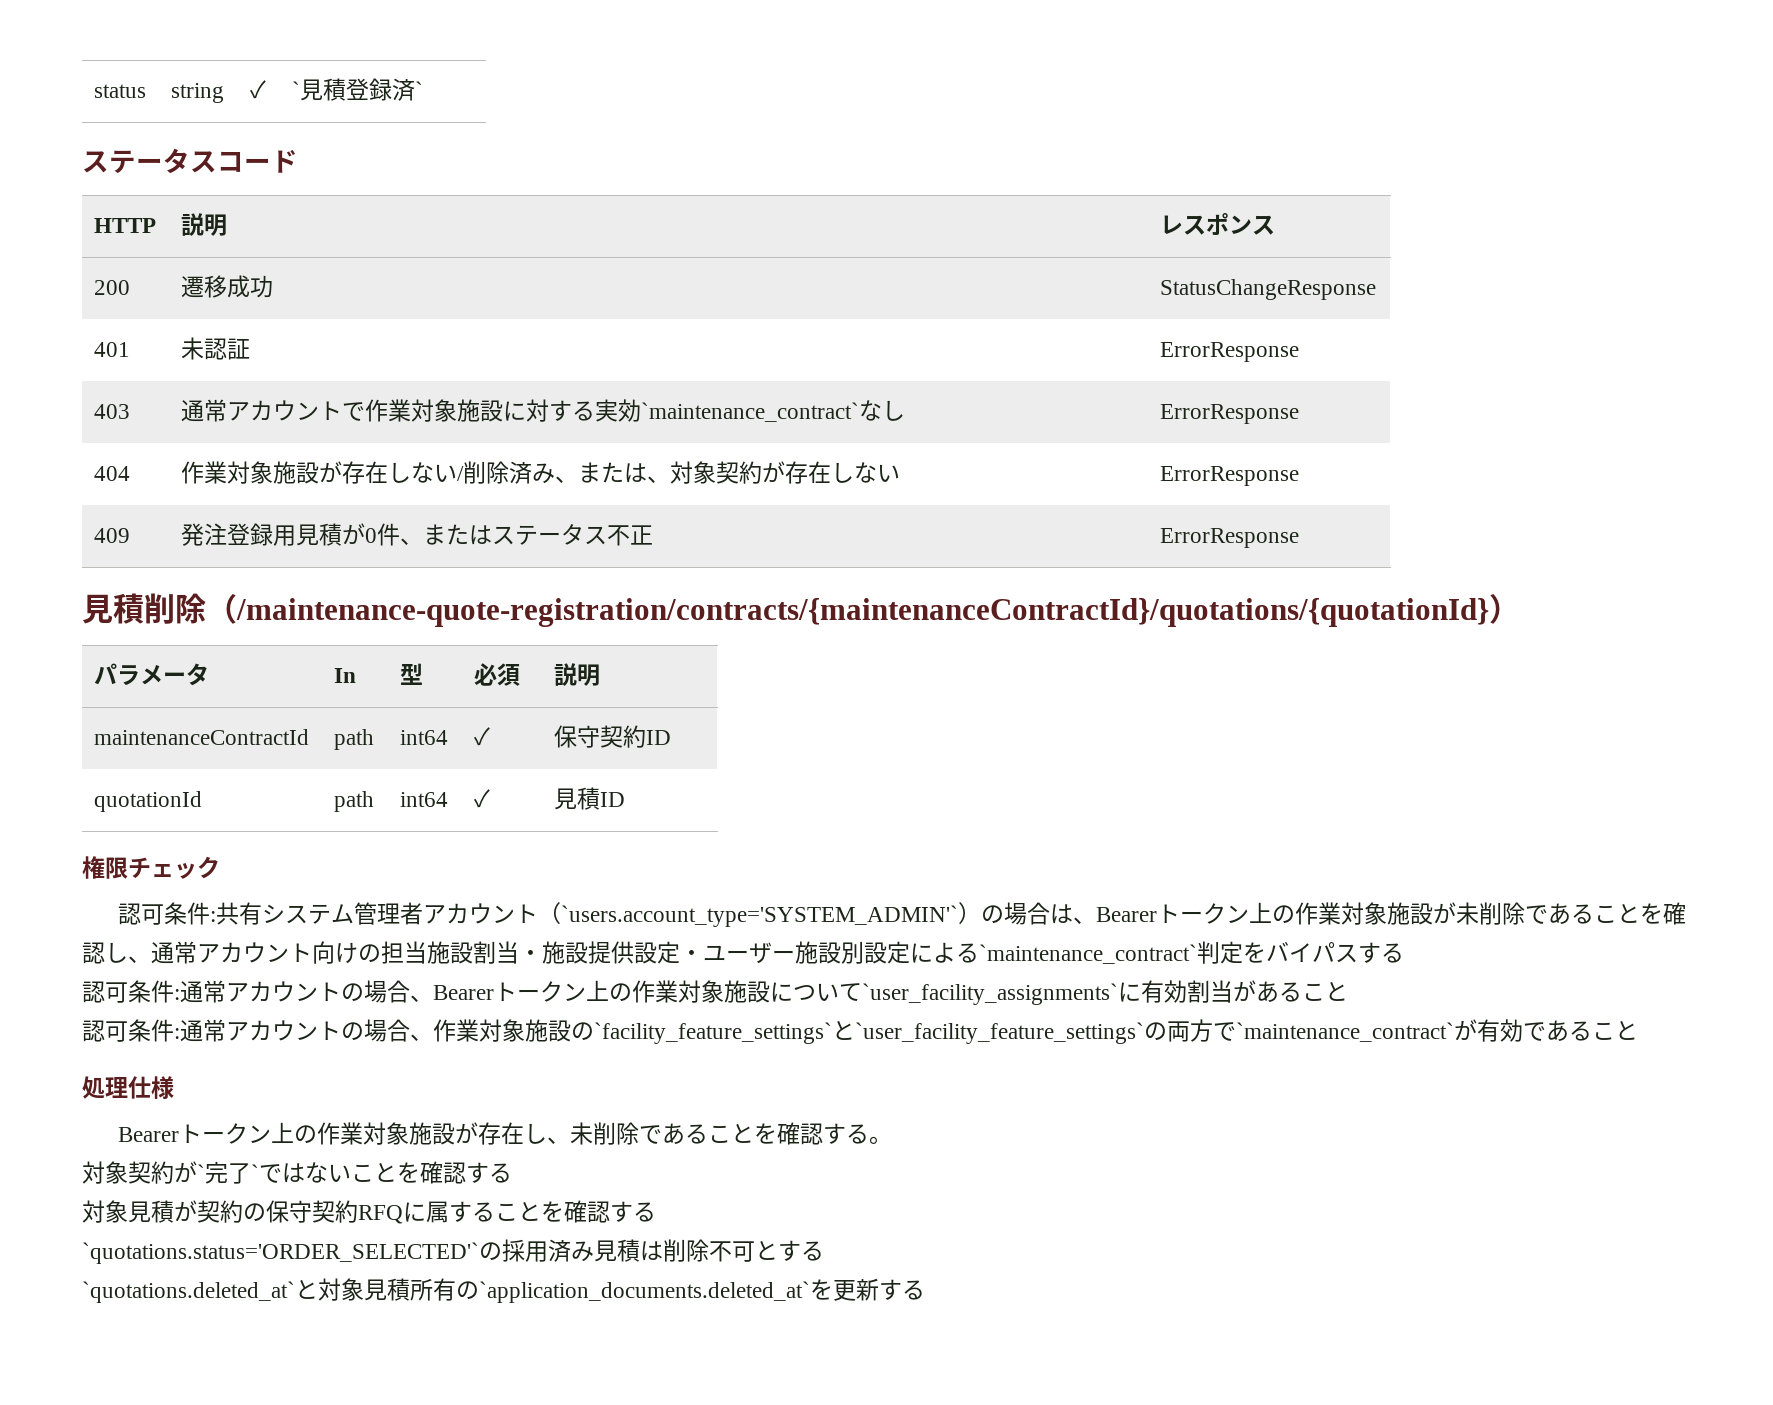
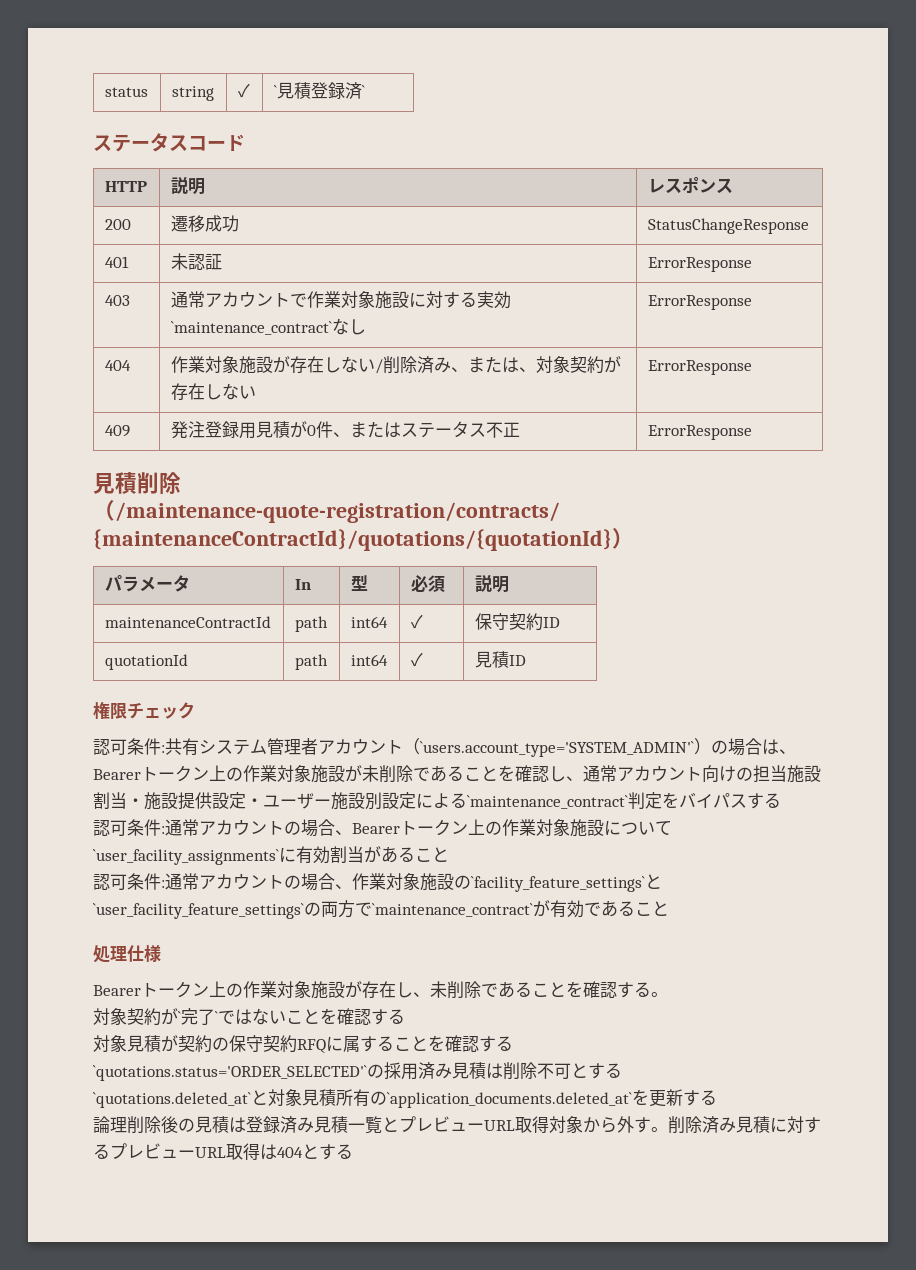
(925, 1290) none -> [93,1116,821,1134] [93,1143,353,1160] // 論理削除後の見積は登録済み見積一覧とプレビューURL取得対象から外す。削除済み見積に対するプレビューURL取得は404とする

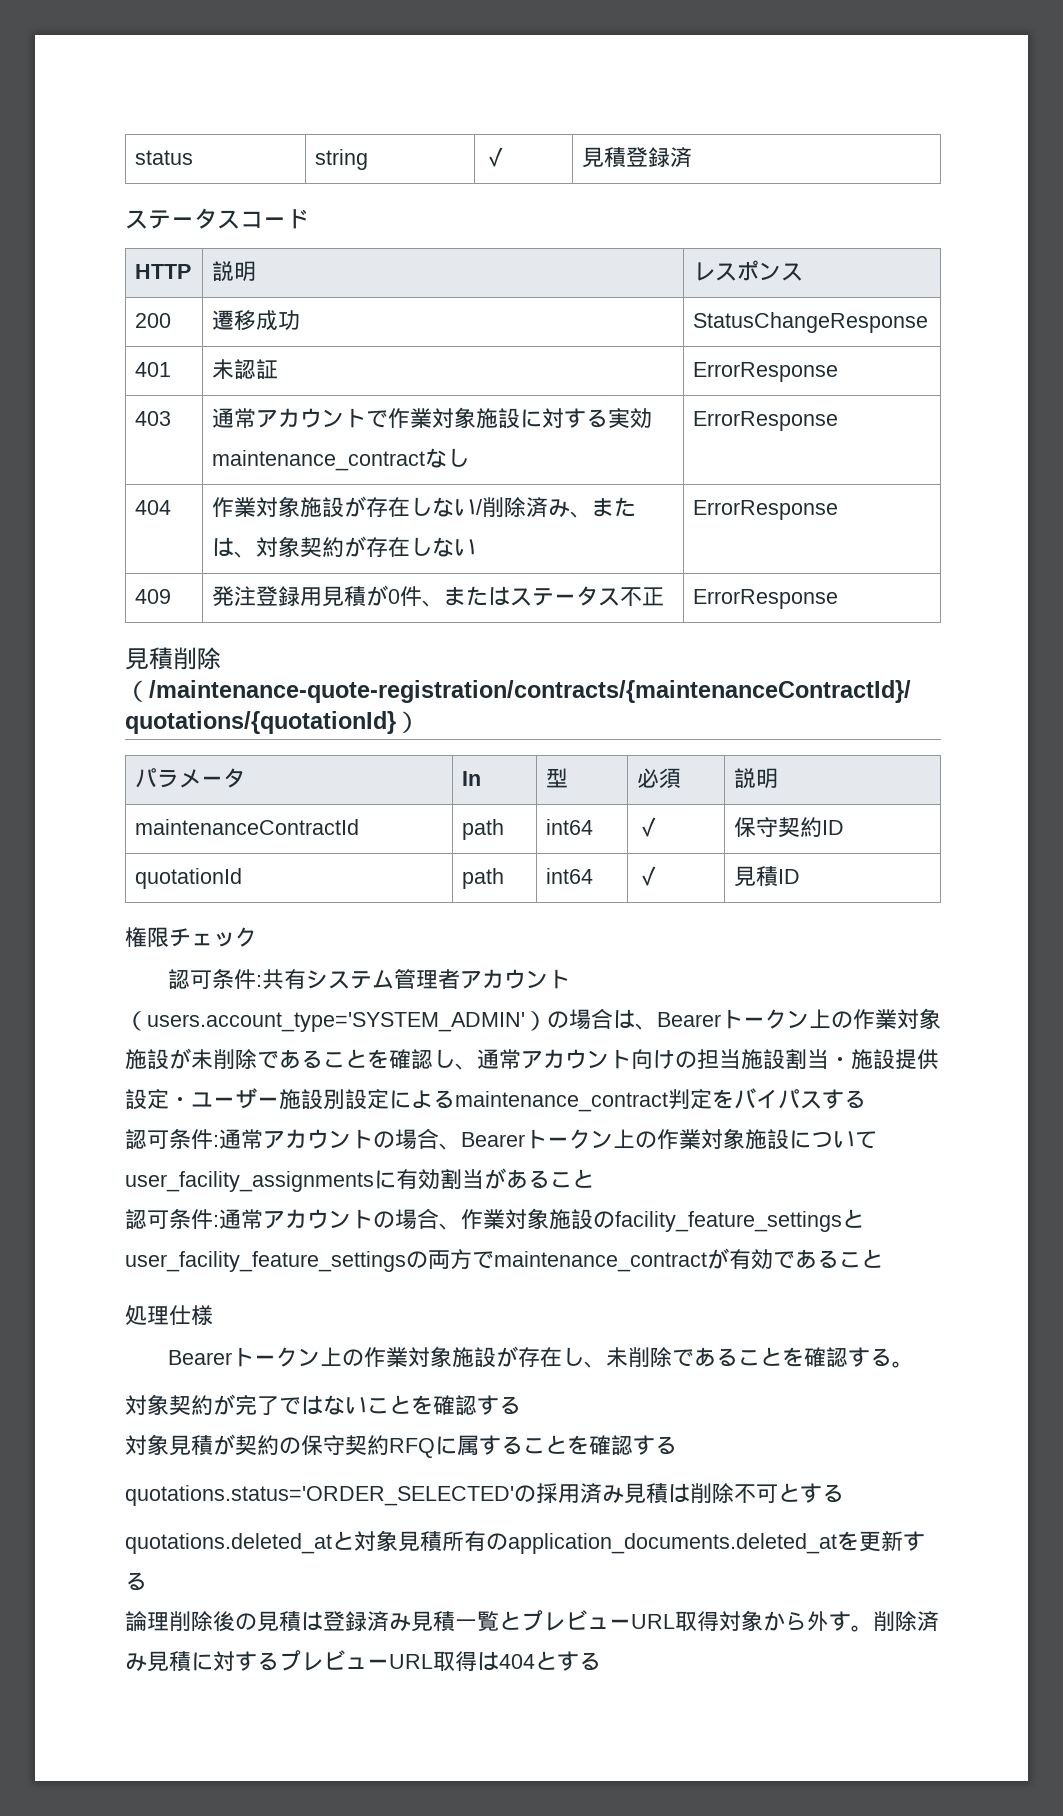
[273,85,277,97] ` -> (507, 157) none
[361,85,365,97] ` -> (693, 157) none
[170,321,332,335] `maintenance_contract` -> [212,450,426,471] maintenance_contract
[420,741,694,757] `users.account_type='SYSTEM_ADMIN'` -> [147,1012,525,1032] users.account_type='SYSTEM_ADMIN'
[467,795,628,809] `maintenance_contract` -> [455,1091,668,1112] maintenance_contract
[93,849,279,865] `user_facility_assignments` -> [125,1171,374,1192] user_facility_assignments
[471,874,662,892] [93,903,304,919] `facility_feature_settings`と`user_facility_feature_settings` -> [615,1209,864,1232] [125,1251,406,1272] facility_feature_settingsとuser_facility_feature_settings
[372,903,533,917] `maintenance_contract` -> [494,1251,707,1272] maintenance_contract
[178,1008,218,1025] `完了` -> [235,1394,279,1416] 完了
[93,1065,367,1081] `quotations.status='ORDER_SELECTED'` -> [125,1485,514,1506] quotations.status='ORDER_SELECTED'
[93,1092,251,1108] `quotations.deleted_at` -> [125,1533,332,1554] quotations.deleted_at
[387,1092,632,1108] `application_documents.deleted_at` -> [508,1533,837,1554] application_documents.deleted_at

